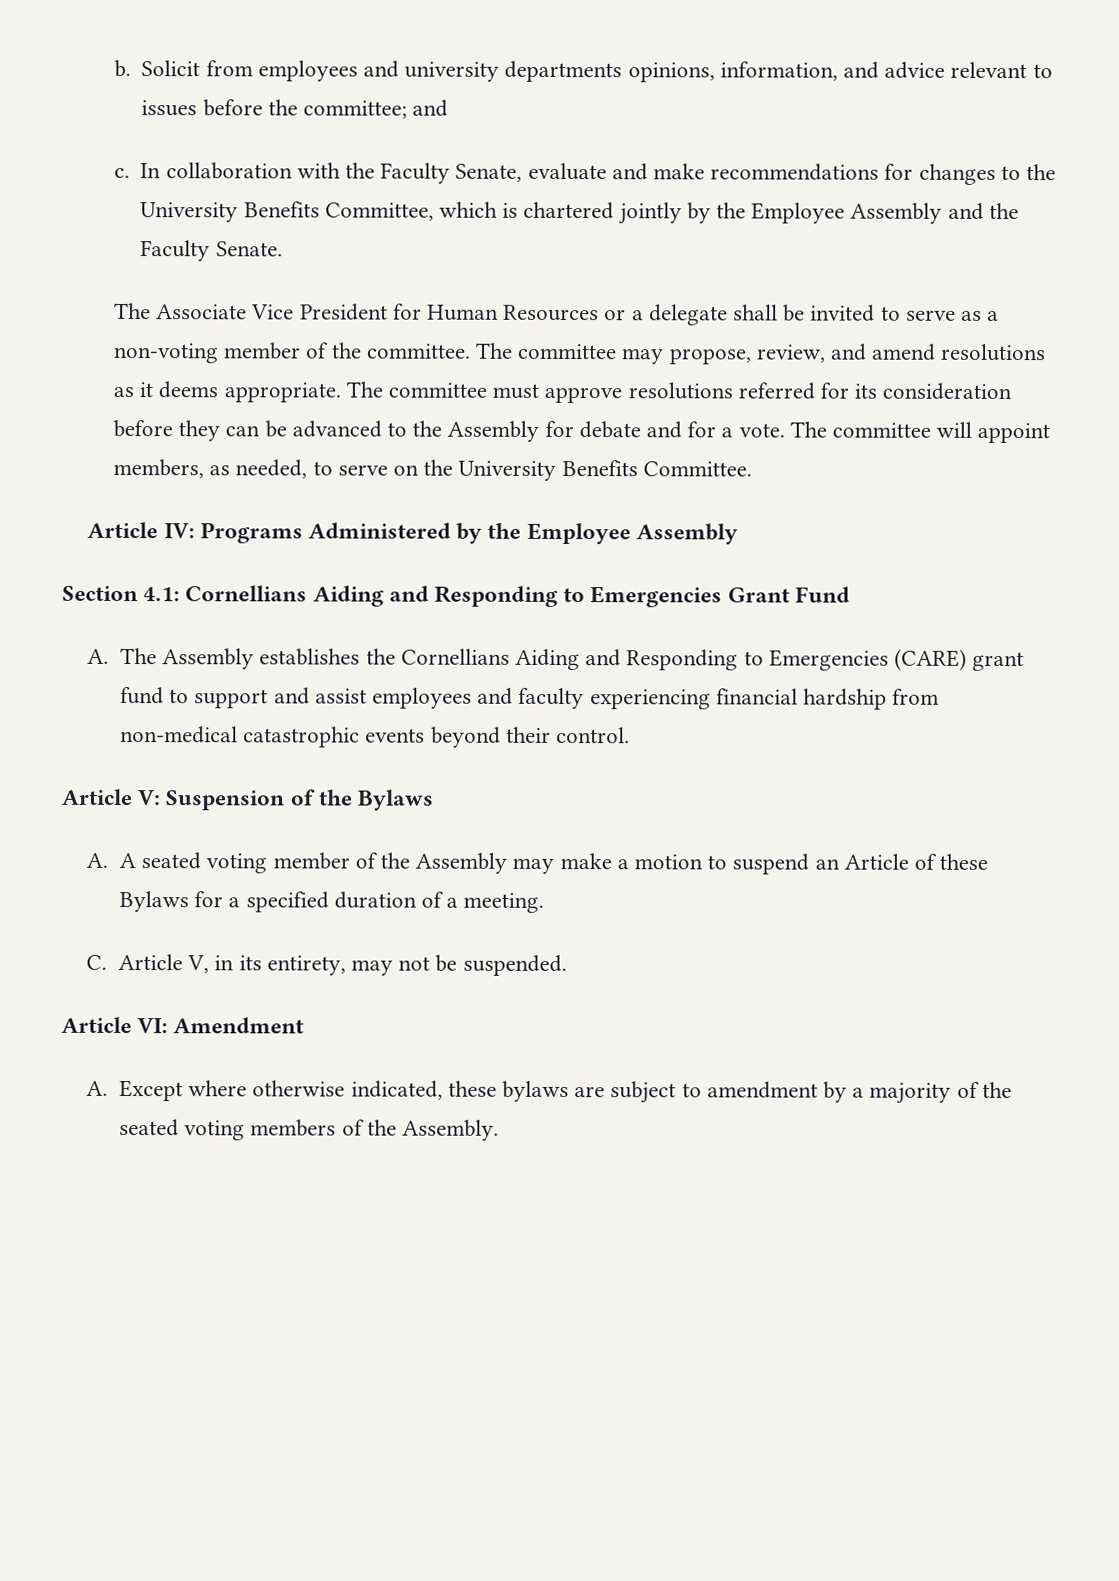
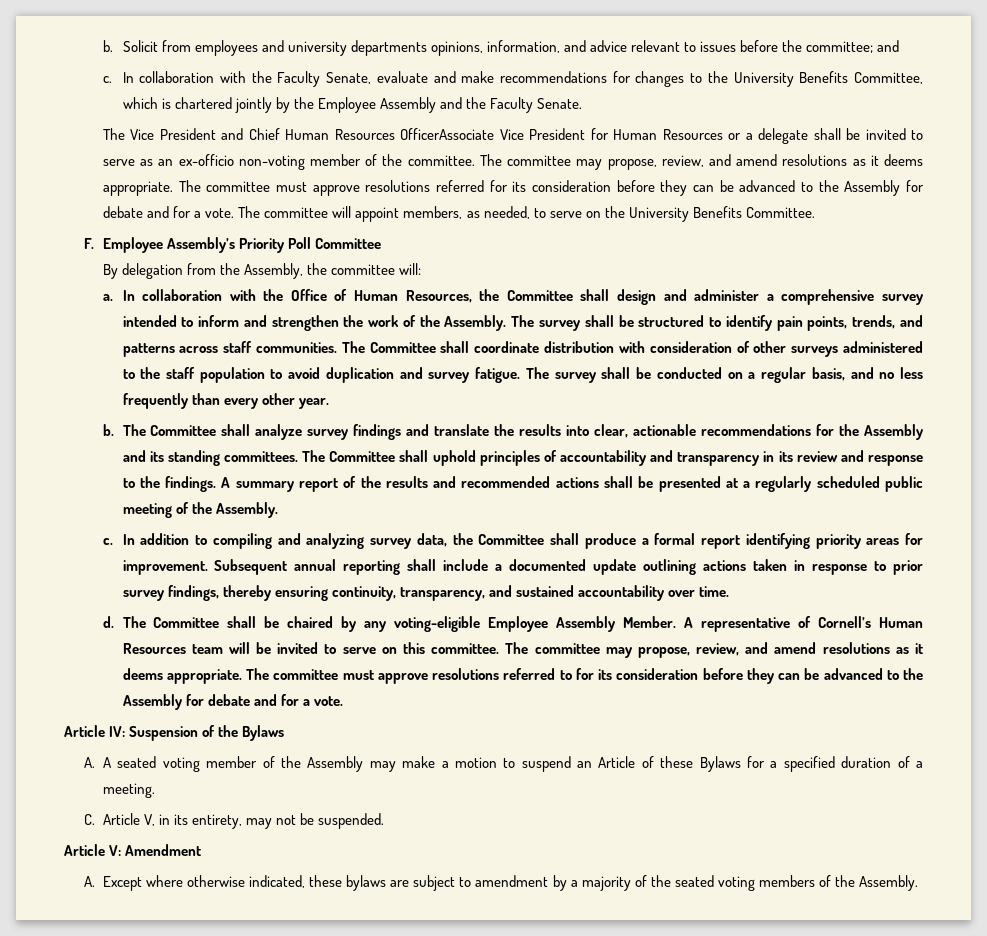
[156,304,248,320] Associate -> [130,128,495,140] Vice President and Chief Human Resources OfficerAssociate
[987,310,1000,321] a -> [158,154,234,166] an ex-officio
[87,521,738,545] [62,585,850,608] [87,648,1025,672] [119,687,940,710] [119,726,630,748] [61,788,161,806] Article IV: Programs Administered by the Employee Assembly // Section 4.1: Cornellians Aiding and Responding to Emergencies Grant Fund // A. The Assembly establishes the Cornellians Aiding and Responding to Emergencies (CARE) grant fund to support and assist employees and faculty experiencing financial hardship from non-medical catastrophic events beyond their control. // Article V: -> [83,237,382,253] [103,263,422,279] [103,289,925,305] [122,315,923,331] [122,341,923,357] [122,367,923,383] [122,393,329,409] [103,424,925,440] [122,450,923,466] [122,476,924,492] [122,502,278,518] [103,533,924,549] [122,559,923,575] [122,585,730,601] [103,616,923,632] [122,642,924,658] [122,668,924,684] [122,694,343,710] [64,725,126,737] F. Employee Assembly’s Priority Poll Committee // By delegation from the Assembly, the committee will: // a. In collaboration with the Office of Human Resources, the Committee shall design and administer a comprehensive survey intended to inform and strengthen the work of the Assembly. The survey shall be structured to identify pain points, trends, and patterns across staff communities. The Committee shall coordinate distribution with consideration of other surveys administered to the staff population to avoid duplication and survey fatigue. The survey shall be conducted on a regular basis, and no less frequently than every other year. // b. The Committee shall analyze survey findings and translate the results into clear, actionable recommendations for the Assembly and its standing committees. The Committee shall uphold principles of accountability and transparency in its review and response to the findings. A summary report of the results and recommended actions shall be presented at a regularly scheduled public meeting of the Assembly. // c. In addition to compiling and analyzing survey data, the Committee shall produce a formal report identifying priority areas for improvement. Subsequent annual reporting shall include a documented update outlining actions taken in response to prior survey findings, thereby ensuring continuity, transparency, and sustained accountability over time. // d. The Committee shall be chaired by any voting-eligible Employee Assembly Member. A representative of Cornell’s Human Resources team will be invited to serve on this committee. The committee may propose, review, and amend resolutions as it deems appropriate. The committee must approve resolutions referred to for its consideration before they can be advanced to the Assembly for debate and for a vote. // Article IV:
[137,1018,169,1034] VI: -> [109,845,122,856] V:

